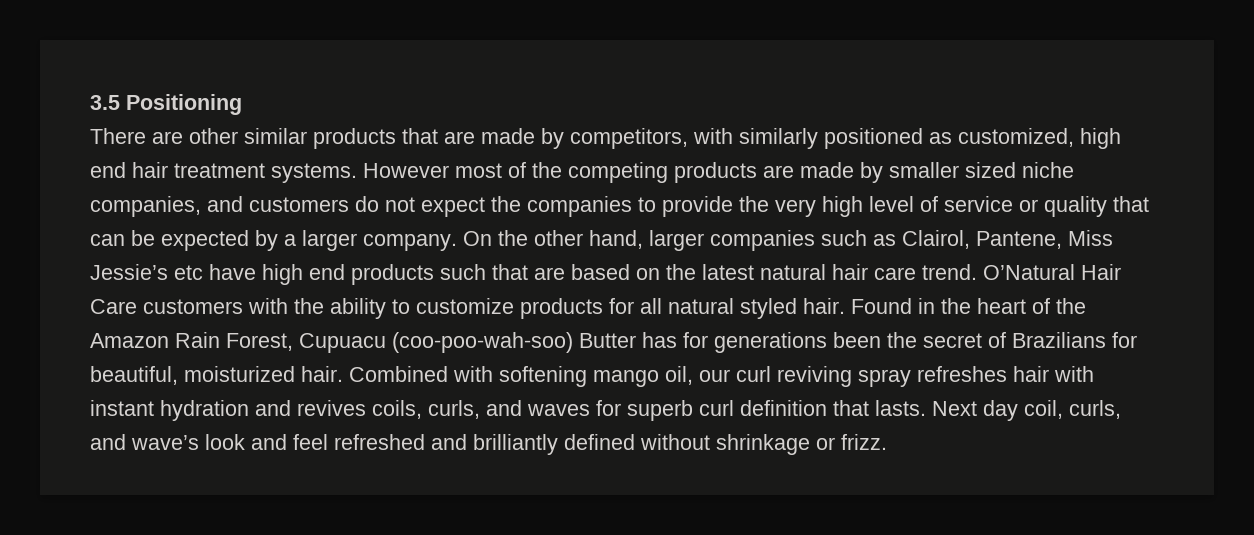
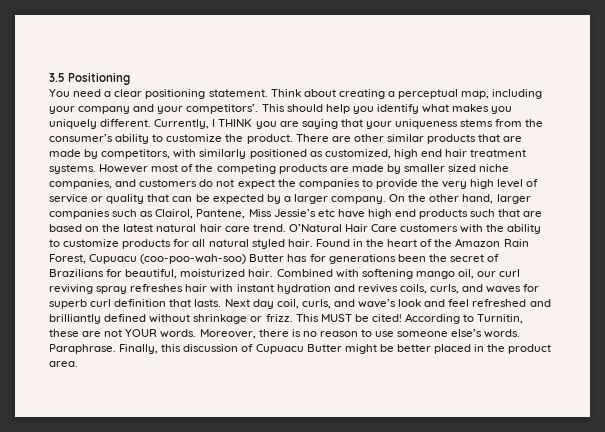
(242, 104) none -> [49,89,543,99] [49,104,513,114] [49,119,544,129] [49,134,293,144] You need a clear positioning statement. Think about creating a perceptual map, including your company and your competitors’. This should help you identify what makes you uniquely different. Currently, I THINK you are saying that your uniqueness stems from the consumer’s ability to customize the product.
(887, 442) none -> [295,313,524,324] [49,329,521,339] [49,344,552,354] [49,361,78,367] This MUST be cited! According to Turnitin, these are not YOUR words. Moreover, there is no reason to use someone else’s words. Paraphrase. Finally, this discussion of Cupuacu Butter might be better placed in the product area.

